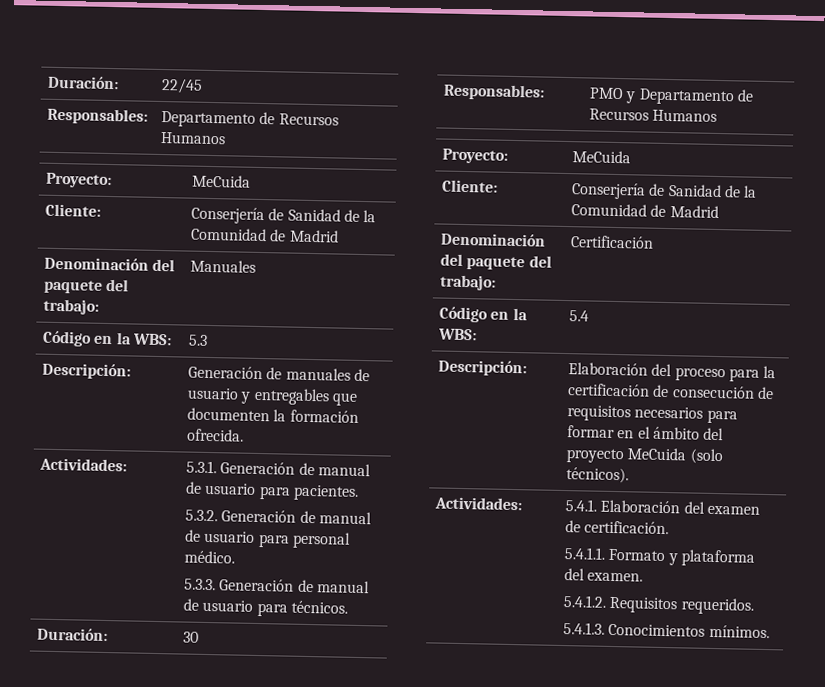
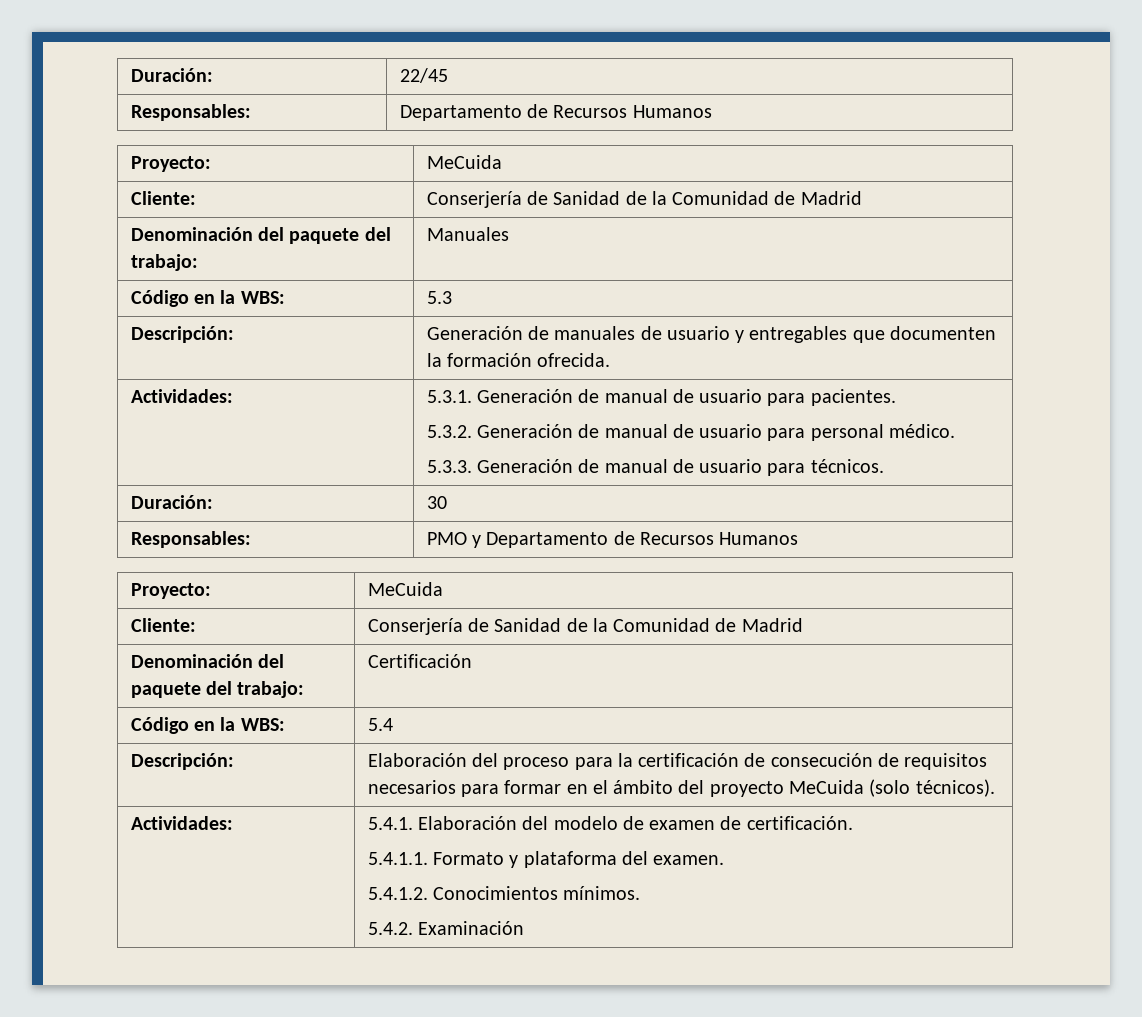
(705, 507) none -> [553,816,644,830] modelo de
[609,596,755,615] [562,622,605,635] Requisitos requeridos. // 5.4.1.3. -> (428, 893) none
(770, 631) none -> [367,921,525,935] // 5.4.2. Examinación

